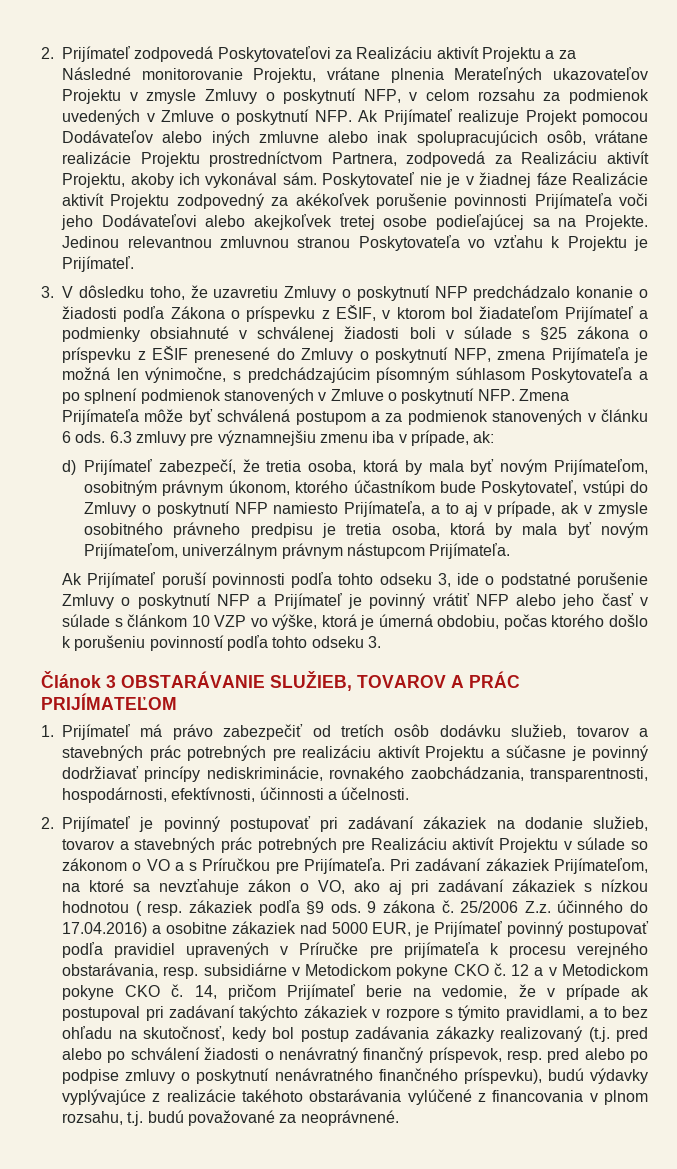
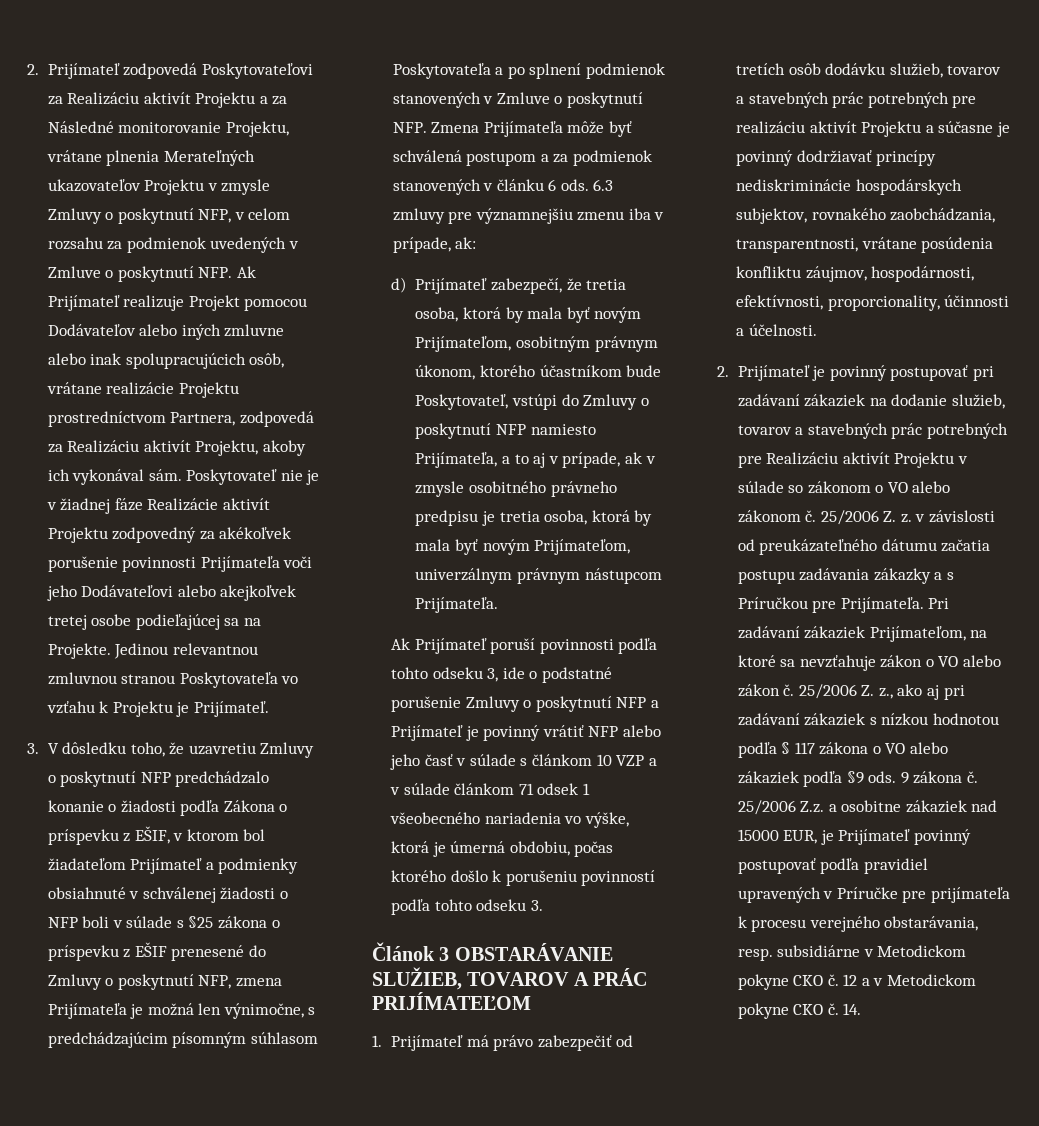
(400, 332) none -> [279,891,288,899] [47,917,78,928] o NFP
(247, 621) none -> [648,758,657,766] [389,783,590,795] [389,812,561,824] a v súlade článkom 71 odsek 1 všeobecného nariadenia
[206,766,648,782] nediskriminácie, rovnakého zaobchádzania, transparentnosti, -> [735,179,962,195] [735,208,996,224] [735,237,994,253] [735,266,867,282] nediskriminácie hospodárskych subjektov, rovnakého zaobchádzania, transparentnosti, vrátane posúdenia konfliktu záujmov,
(256, 794) none -> [827,295,940,311] proporcionality,
(170, 865) none -> [912,481,951,493] [737,510,996,525] [737,539,991,555] [737,568,931,584] alebo zákonom č. 25/2006 Z. z. v závislosti od preukázateľného dátumu začatia postupu zadávania zákazky
[318,880,346,894] VO, -> [938,655,1002,667] [737,684,893,699] VO alebo zákon č. 25/2006 Z. z.,
[135,901,183,916] ( resp. -> [737,742,949,758] podľa § 117 zákona o VO alebo
[557,900,649,913] [62,922,148,937] účinného do 17.04.2016) -> (825, 807) none
[331,922,368,934] 5000 -> [737,829,779,841] 15000
[194,984,649,1000] [62,1005,649,1021] [62,1026,648,1042] [62,1047,648,1063] [62,1068,649,1084] [62,1089,648,1105] [62,1110,399,1126] 14, pričom Prijímateľ berie na vedomie, že v prípade ak postupoval pri zadávaní takýchto zákaziek v rozpore s týmito pravidlami, a to bez ohľadu na skutočnosť, kedy bol postup zadávania zákazky realizovaný (t.j. pred alebo po schválení žiadosti o nenávratný finančný príspevok, resp. pred alebo po podpise zmluvy o poskytnutí nenávratného finančného príspevku), budú výdavky vyplývajúce z realizácie takéhoto obstarávania vylúčené z financovania v plnom rozsahu, t.j. budú považované za neoprávnené. -> [843,1003,862,1015] 14.

